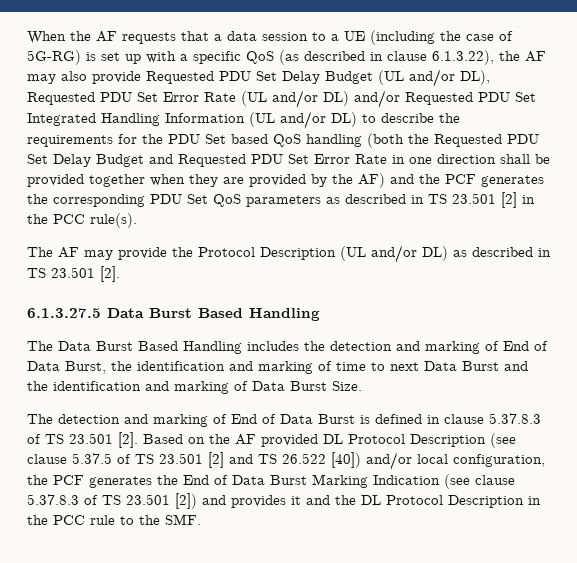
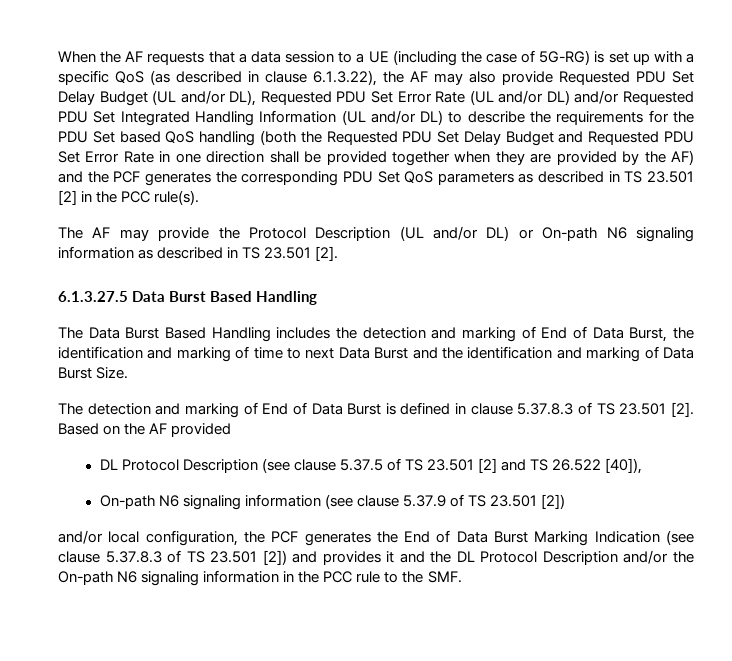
(448, 253) none -> [518,227,694,242] [58,246,134,259] or On-path N6 signaling information
(318, 440) none -> (232, 430) //
[331,452,361,468] [40]) -> [605,458,643,474] [99,494,566,510] [40]), // On-path N6 signaling information (see clause 5.37.9 of TS 23.501 [2]) //
(524, 501) none -> [623,550,695,564] [58,570,280,586] and/or the On-path N6 signaling information

